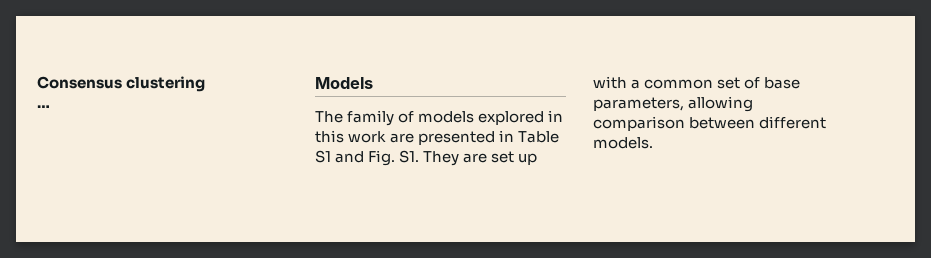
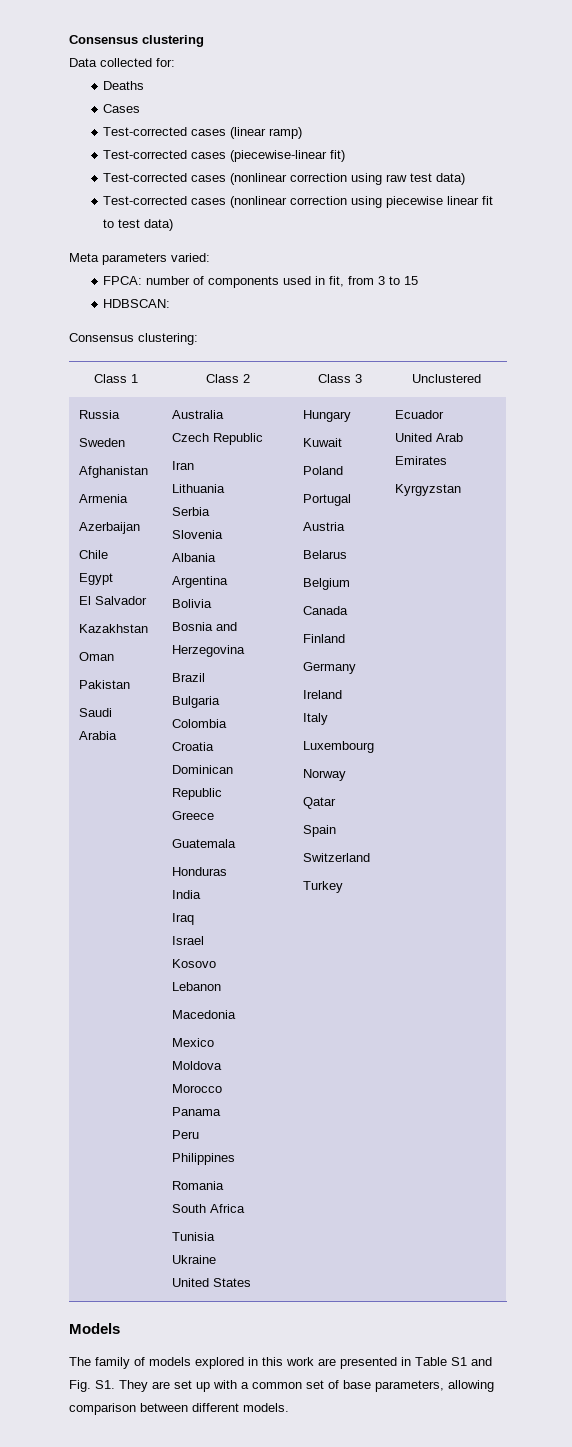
[37,105,50,108] … -> [69,58,175,67] [103,81,145,90] [103,104,141,113] [103,127,303,139] [103,150,346,162] [103,173,466,185] [103,196,494,208] [103,219,174,231] [69,253,210,265] [103,276,419,288] [103,299,171,308] [69,333,198,345] [94,374,138,383] [206,374,250,383] [317,374,362,383] [411,374,481,383] [79,410,121,419] [79,438,126,447] [79,466,149,478] [79,494,129,503] [79,522,141,534] [79,550,109,559] [79,573,114,585] [79,596,148,605] [79,624,149,633] [79,652,115,661] [79,680,131,689] [79,708,113,717] [79,731,118,740] [172,410,225,419] [172,433,264,445] [172,461,195,470] [172,484,226,493] [172,507,211,516] [172,530,224,539] [172,553,217,562] [172,576,229,588] [172,599,213,608] [172,622,238,631] [172,645,246,657] [172,673,206,682] [172,696,221,708] [172,719,228,728] [172,742,215,751] [172,765,234,774] [172,788,223,800] [172,811,215,820] [172,839,237,848] [172,867,228,876] [172,890,202,899] [172,913,195,925] [172,936,205,945] [172,959,217,968] [172,982,222,991] [172,1010,237,1019] [172,1038,215,1047] [172,1061,223,1070] [172,1084,223,1093] [172,1107,222,1116] [172,1130,200,1139] [172,1153,236,1165] [172,1181,225,1190] [172,1204,246,1213] [172,1232,216,1241] [172,1255,217,1264] [172,1278,252,1287] [303,410,352,422] [303,438,343,447] [303,466,344,475] [303,494,352,506] [303,522,346,531] [303,550,348,559] [303,578,351,590] [303,606,349,615] [303,634,346,643] [303,662,357,674] [303,690,343,699] [303,713,329,725] [303,741,375,753] [303,769,347,781] [303,797,337,809] [303,825,337,837] [303,853,371,862] [303,881,344,893] [395,410,445,419] [395,433,464,442] [395,456,448,465] [395,484,462,496] Data collected for: // Deaths // Cases // Test-corrected cases (linear ramp) // Test-corrected cases (piecewise-linear fit) // Test-corrected cases (nonlinear correction using raw test data) // Test-corrected cases (nonlinear correction using piecewise linear fit to test data) // Meta parameters varied: // FPCA: number of components used in fit, from 3 to 15 // HDBSCAN: // Consensus clustering: // Class 1 | Class 2 | Class 3 | Unclustered // Russia // Sweden // Afghanistan // Armenia // Azerbaijan // Chile // Egypt // El Salvador // Kazakhstan // Oman // Pakistan // Saudi Arabia | Australia // Czech Republic // Iran // Lithuania // Serbia // Slovenia // Albania // Argentina // Bolivia // Bosnia and Herzegovina // Brazil // Bulgaria // Colombia // Croatia // Dominican Republic // Greece // Guatemala // Honduras // India // Iraq // Israel // Kosovo // Lebanon // Macedonia // Mexico // Moldova // Morocco // Panama // Peru // Philippines // Romania // South Africa // Tunisia // Ukraine // United States | Hungary // Kuwait // Poland // Portugal // Austria // Belarus // Belgium // Canada // Finland // Germany // Ireland // Italy // Luxembourg // Norway // Qatar // Spain // Switzerland // Turkey | Ecuador // United Arab Emirates // Kyrgyzstan

